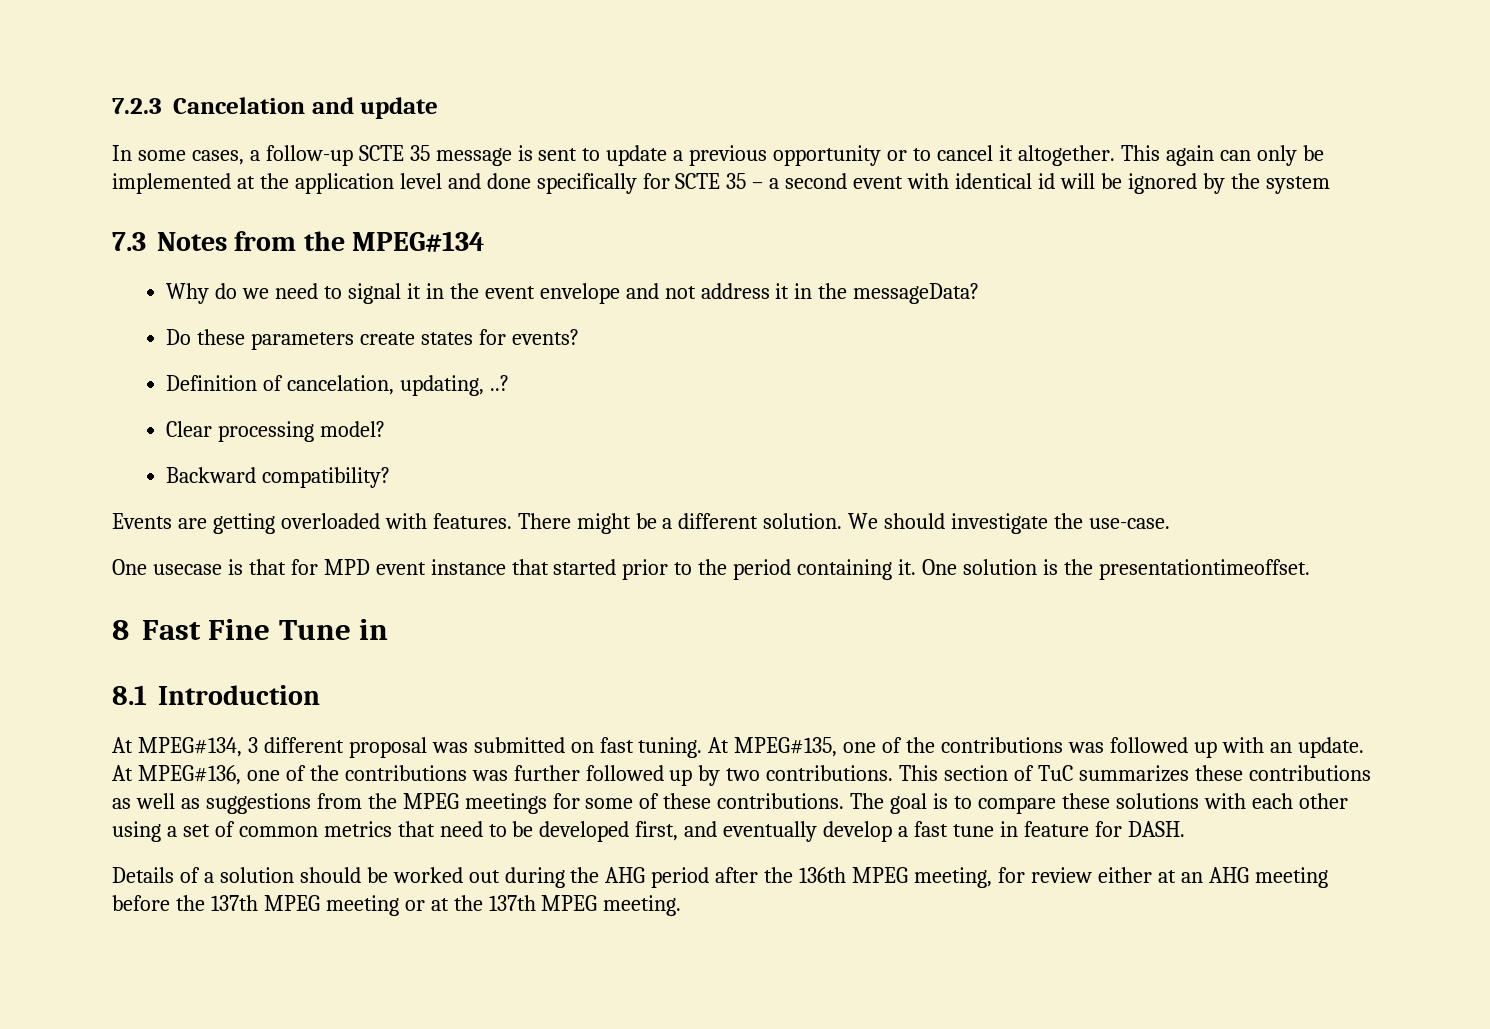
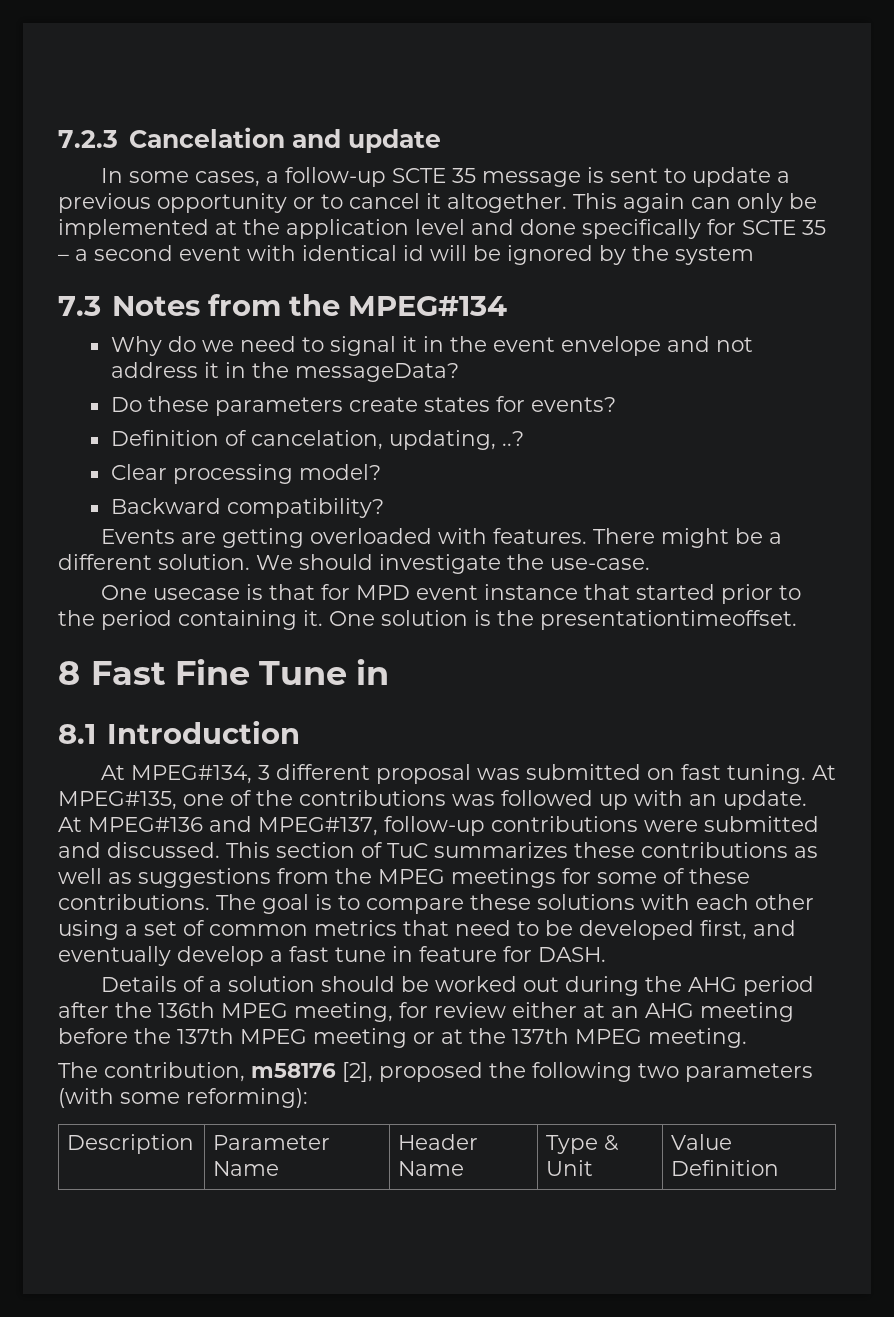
[137,765,894,786] MPEG#136, one of the contributions was further followed up by two contributions. -> [88,816,819,836] [58,842,220,858] MPEG#136 and MPEG#137, follow-up contributions were submitted and discussed.
(682, 905) none -> [58,1062,813,1082] [58,1088,308,1108] [67,1134,195,1154] [213,1135,331,1150] [213,1161,280,1176] [398,1134,479,1150] [398,1161,465,1176] [546,1135,620,1154] [546,1160,594,1176] [671,1134,733,1150] [671,1160,780,1176] // The contribution, m58176 [2], proposed the following two parameters (with some reforming): // Description | Parameter Name | Header Name | Type & Unit | Value Definition

